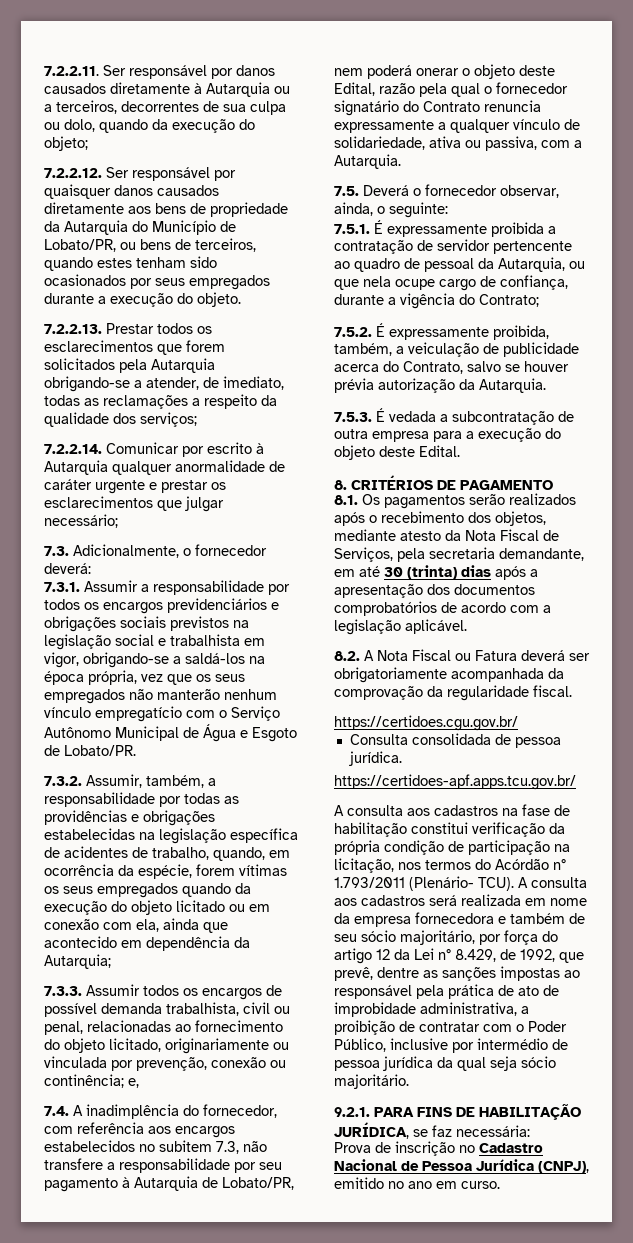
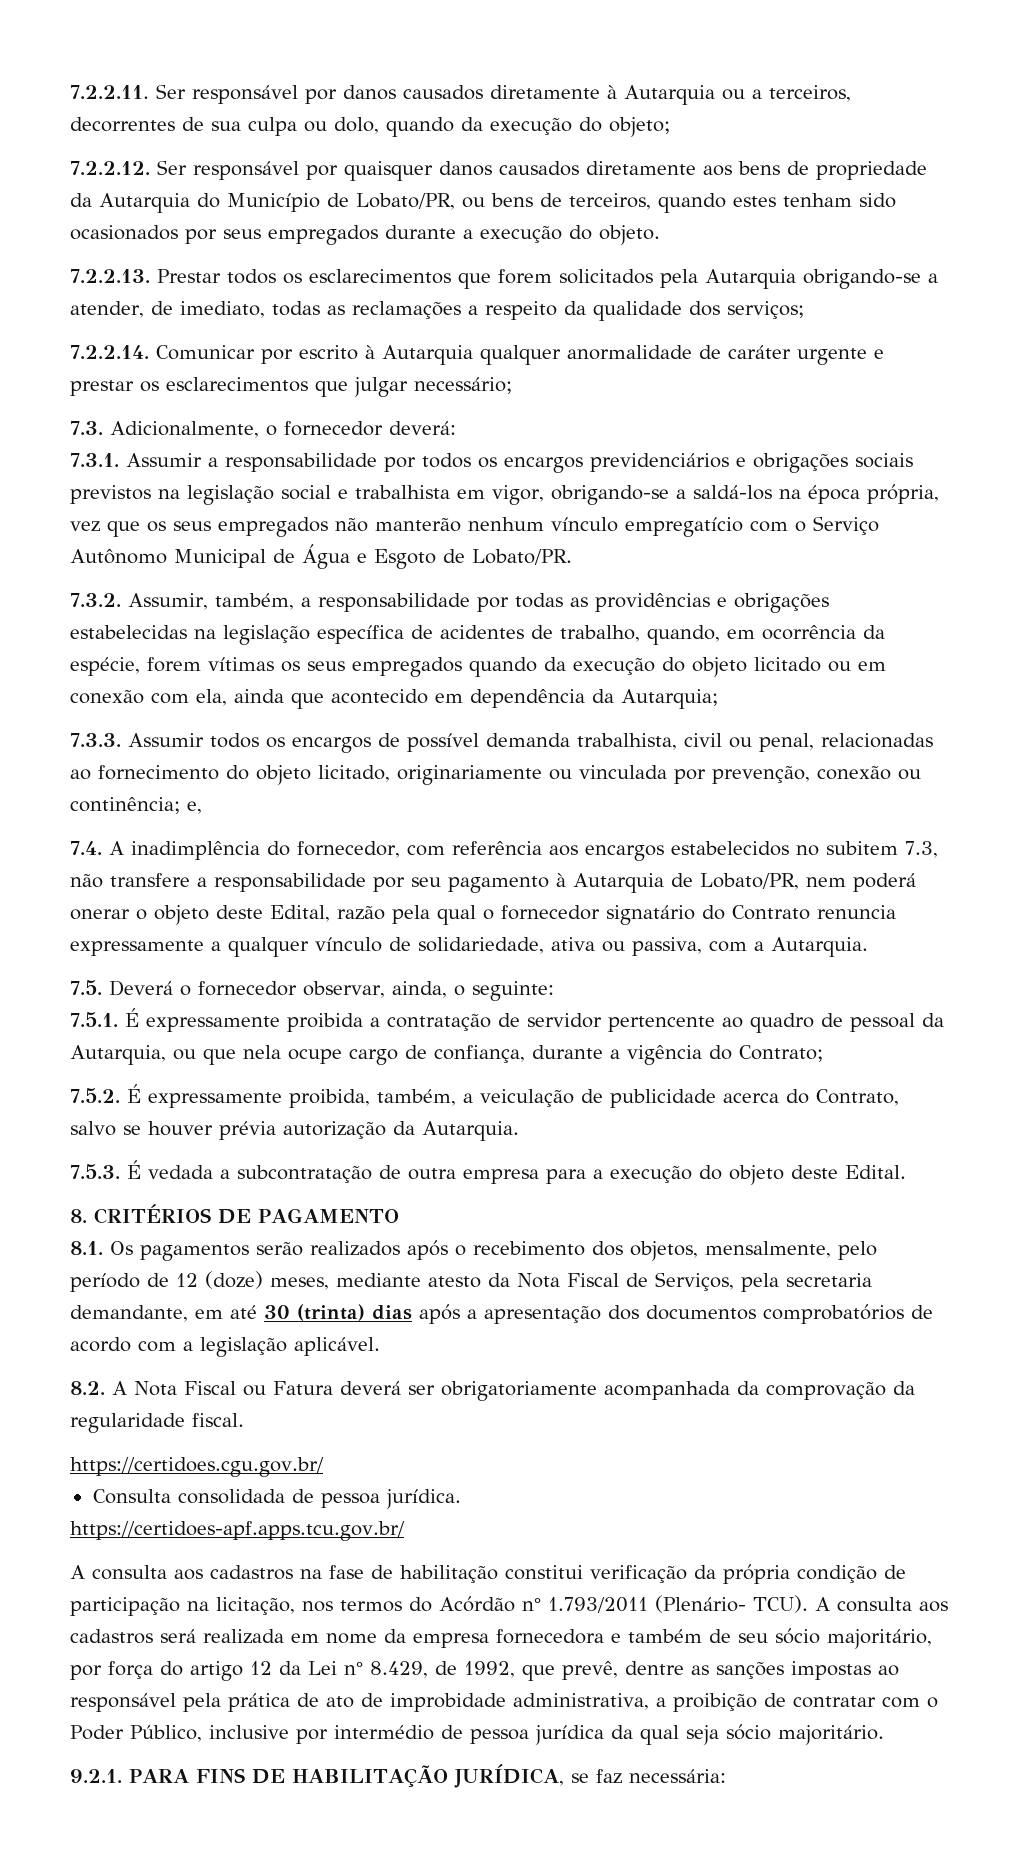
(546, 518) none -> [705,1241,877,1260] [70,1271,329,1292] mensalmente, pelo período de 12 (doze) meses,
[334,1141,543,1156] [334,1159,589,1174] [334,1177,500,1189] // Prova de inscrição no Cadastro Nacional de Pessoa Jurídica (CNPJ), emitido no ano em curso. -> (726, 1776) none

